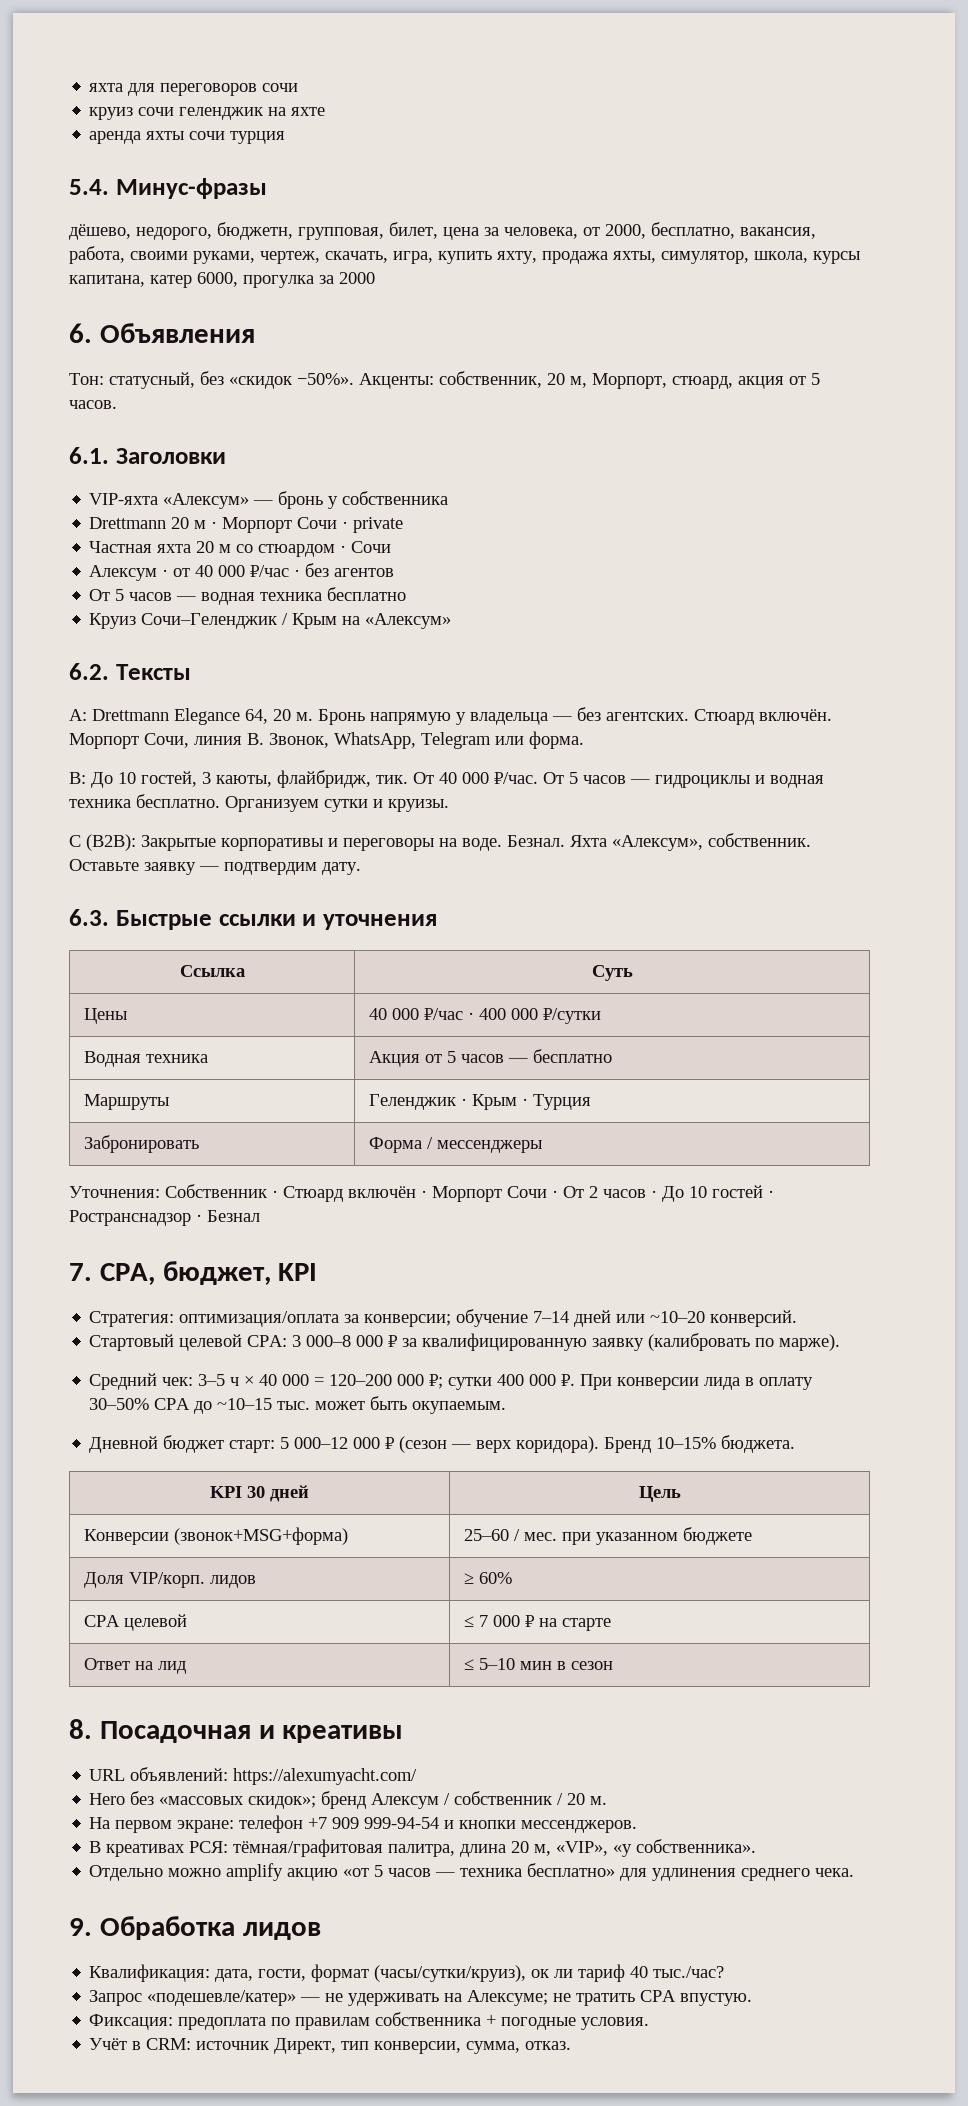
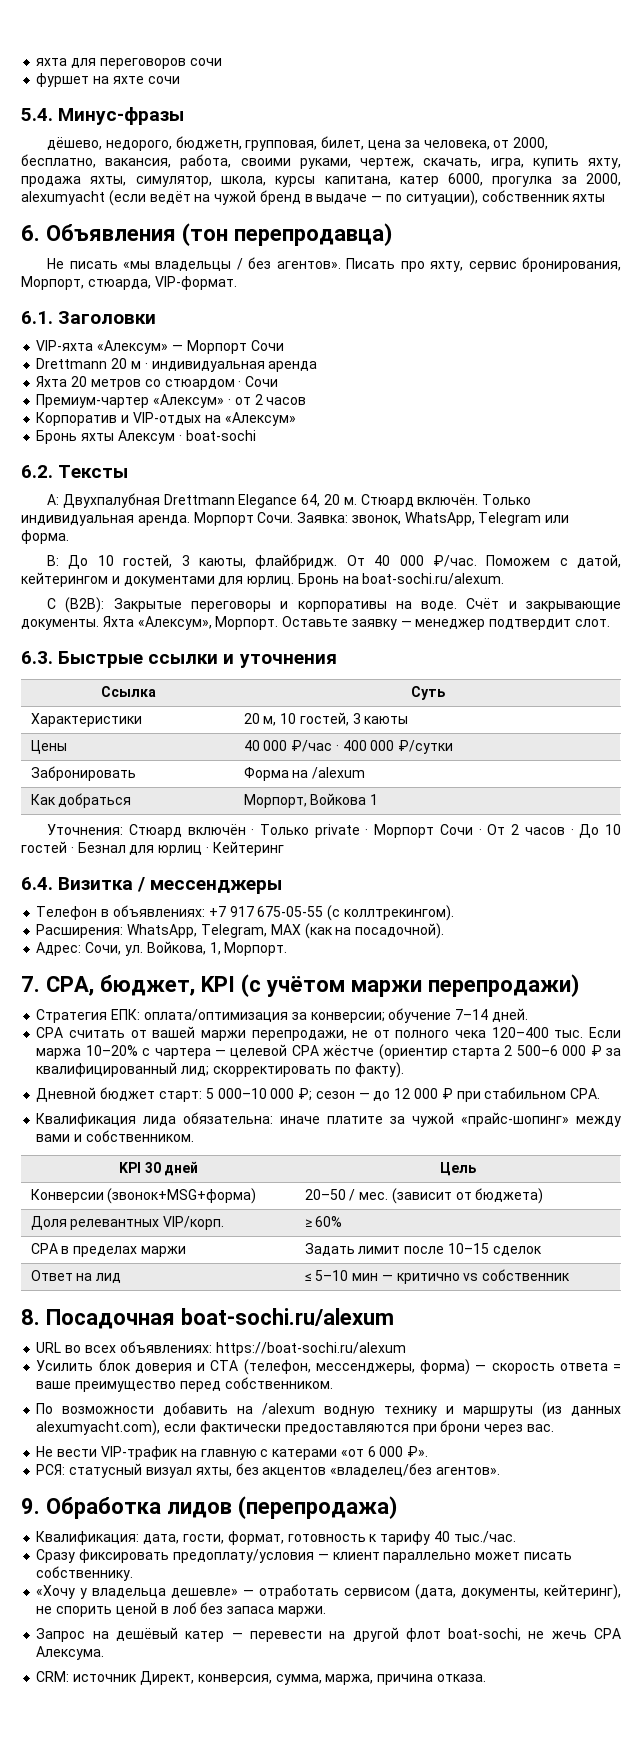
[89,107,264,120] круиз сочи геленджик -> [36,73,90,87] фуршет
[89,131,286,144] // аренда яхты сочи турция -> [147,76,180,84] сочи
[339,272,375,284] [69,323,255,343] [69,371,820,389] [69,400,117,409] 2000 // 6. Объявления // Тон: статусный, без «скидок −50%». Акценты: собственник, 20 м, Морпорт, стюард, акция от 5 часов. -> [586,173,621,186] [21,190,606,206] [21,223,392,246] [47,257,621,272] [21,276,237,290] 2000, alexumyacht (если ведёт на чужой бренд в выдаче — по ситуации), собственник яхты // 6. Объявления (тон перепродавца) // Не писать «мы владельцы / без агентов». Писать про яхту, сервис бронирования, Морпорт, стюарда, VIP-формат.
[278,491,449,509] бронь у собственника -> [186,340,284,354] Морпорт Сочи
[222,517,404,533] [89,541,392,557] [89,563,395,581] [89,587,407,605] [89,613,452,629] Морпорт Сочи · private // Частная яхта 20 м со стюардом · Сочи // Алексум · от 40 000 ₽/час · без агентов // От 5 часов — водная техника бесплатно // Круиз Сочи–Геленджик / Крым на «Алексум» -> [151,361,318,372] [36,376,279,390] [36,394,307,408] [36,412,296,426] [36,430,256,444] индивидуальная аренда // Яхта 20 метров со стюардом · Сочи // Премиум-чартер «Алексум» · от 2 часов // Корпоратив и VIP-отдых на «Алексум» // Бронь яхты Алексум · boat-sochi
(87, 715) none -> [62,493,160,508] Двухпалубная
[318,707,832,725] [69,733,329,749] Бронь напрямую у владельца — без агентских. Стюард включён. Морпорт Сочи, линия В. Звонок, -> [360,494,532,508] [21,512,401,526] Стюард включён. Только индивидуальная аренда. Морпорт Сочи. Заявка: звонок,
[277,770,408,788] флайбридж, тик. -> [255,554,338,569] флайбридж.
[543,772,824,788] [69,794,449,812] [69,834,565,851] От 5 часов — гидроциклы и водная техника бесплатно. Организуем сутки и круизы. // C (B2B): Закрытые корпоративы и переговоры на воде. Безнал. -> [486,554,621,568] [21,572,505,587] [47,597,622,613] [21,619,99,630] Поможем с датой, кейтерингом и документами для юрлиц. Бронь на boat-sochi.ru/alexum. // C (B2B): Закрытые переговоры и корпоративы на воде. Счёт и закрывающие документы.
[708,833,811,847] собственник. -> [215,616,279,630] Морпорт.
[224,862,361,875] подтвердим дату. -> [415,619,611,630] менеджер подтвердит слот.
(633, 973) none -> [30,713,142,727] [243,712,409,726] // Характеристики | 20 м, 10 гостей, 3 каюты
[83,1051,208,1067] [368,1049,612,1067] [83,1094,169,1110] [368,1094,591,1110] [83,1135,199,1153] [368,1137,542,1153] Водная техника | Акция от 5 часов — бесплатно // Маршруты | Геленджик · Крым · Турция // Забронировать | Форма / мессенджеры -> [30,766,136,781] [243,767,366,781] [30,793,132,808] [243,793,379,808] Забронировать | Форма на /alexum // Как добраться | Морпорт, Войкова 1
[165,1184,278,1198] Собственник · -> (124, 829) none
(427, 1194) none -> [260,824,369,838] Только private ·
[69,1210,260,1226] [69,1261,318,1285] [89,1309,798,1327] [89,1333,841,1351] [89,1373,814,1390] [89,1396,507,1414] [89,1435,796,1453] Ространснадзор · Безнал // 7. CPA, бюджет, KPI // Стратегия: оптимизация/оплата за конверсии; обучение 7–14 дней или ~10–20 конверсий. // Стартовый целевой CPA: 3 000–8 000 ₽ за квалифицированную заявку (калибровать по марже). // Средний чек: 3–5 ч × 40 000 = 120–200 000 ₽; сутки 400 000 ₽. При конверсии лида в оплату 30–50% CPA до ~10–15 тыс. может быть окупаемым. // Дневной бюджет старт: 5 000–12 000 ₽ (сезон — верх коридора). Бренд 10–15% бюджета. -> [77,841,284,856] [21,877,283,894] [36,905,454,921] [36,923,445,939] [36,941,288,956] [21,974,579,997] [36,1008,528,1023] [36,1026,621,1041] [36,1044,621,1060] [36,1062,404,1078] [36,1087,601,1102] [36,1112,621,1127] [36,1130,194,1142] Безнал для юрлиц · Кейтеринг // 6.4. Визитка / мессенджеры // Телефон в объявлениях: +7 917 675-05-55 (с коллтрекингом). // Расширения: WhatsApp, Telegram, MAX (как на посадочной). // Адрес: Сочи, ул. Войкова, 1, Морпорт. // 7. CPA, бюджет, KPI (с учётом маржи перепродажи) // Стратегия ЕПК: оплата/оптимизация за конверсии; обучение 7–14 дней. // CPA считать от вашей маржи перепродажи, не от полного чека 120–400 тыс. Если маржа 10–20% с чартера — целевой CPA жёстче (ориентир старта 2 500–6 000 ₽ за квалифицированный лид; скорректировать по факту). // Дневной бюджет старт: 5 000–10 000 ₽; сезон — до 12 000 ₽ при стабильном CPA. // Квалификация лида обязательна: иначе платите за чужой «прайс-шопинг» между вами и собственником.
[463,1529,509,1541] 25–60 -> [304,1189,346,1200] 20–50
[561,1527,752,1545] при указанном бюджете -> [391,1188,544,1204] (зависит от бюджета)
(124, 1580) none -> [70,1219,160,1230] релевантных
[209,1575,256,1588] лидов -> (225, 1223) none
[123,1614,187,1631] [463,1615,611,1631] целевой | ≤ 7 000 ₽ на старте -> [61,1246,186,1257] [304,1243,542,1256] в пределах маржи | Задать лимит после 10–15 сделок
[556,1661,613,1670] в сезон -> [381,1269,571,1284] — критично vs собственник
[258,1725,404,1743] и креативы -> [180,1308,394,1326] boat-sochi.ru/alexum
[130,1767,418,1785] [89,1791,608,1809] [89,1815,638,1833] [89,1839,757,1857] [89,1863,855,1881] объявлений: https://alexumyacht.com/ // Hero без «массовых скидок»; бренд Алексум / собственник / 20 м. // На первом экране: телефон +7 909 999-94-54 и кнопки мессенджеров. // В креативах РСЯ: тёмная/графитовая палитра, длина 20 м, «VIP», «у собственника». // Отдельно можно amplify акцию «от 5 часов — техника бесплатно» для удлинения среднего чека. -> [65,1341,406,1356] [36,1359,622,1375] [36,1377,333,1392] [36,1402,622,1418] [36,1420,554,1436] [36,1446,429,1460] [36,1463,500,1478] во всех объявлениях: https://boat-sochi.ru/alexum // Усилить блок доверия и CTA (телефон, мессенджеры, форма) — скорость ответа = ваше преимущество перед собственником. // По возможности добавить на /alexum водную технику и маршруты (из данных alexumyacht.com), если фактически предоставляются при брони через вас. // Не вести VIP-трафик на главную с катерами «от 6 000 ₽». // РСЯ: статусный визуал яхты, без акцентов «владелец/без агентов».
(321, 1931) none -> [237,1496,397,1519] (перепродажа)
[311,1964,725,1982] [89,1990,753,2006] [89,2012,650,2030] [89,2038,572,2054] формат (часы/сутки/круиз), ок ли тариф 40 тыс./час? // Запрос «подешевле/катер» — не удерживать на Алексуме; не тратить CPA впустую. // Фиксация: предоплата по правилам собственника + погодные условия. // Учёт в CRM: источник Директ, тип конверсии, сумма, отказ. -> [227,1531,516,1545] [36,1549,572,1563] [36,1566,134,1581] [36,1584,621,1600] [36,1602,326,1617] [36,1627,621,1642] [36,1646,105,1660] [36,1671,486,1685] формат, готовность к тарифу 40 тыс./час. // Сразу фиксировать предоплату/условия — клиент параллельно может писать собственнику. // «Хочу у владельца дешевле» — отработать сервисом (дата, документы, кейтеринг), не спорить ценой в лоб без запаса маржи. // Запрос на дешёвый катер — перевести на другой флот boat-sochi, не жечь CPA Алексума. // CRM: источник Директ, конверсия, сумма, маржа, причина отказа.

